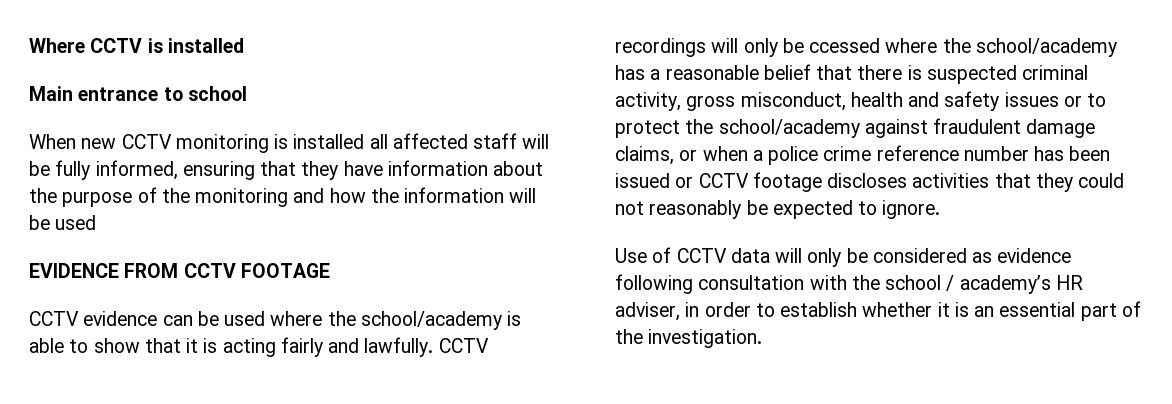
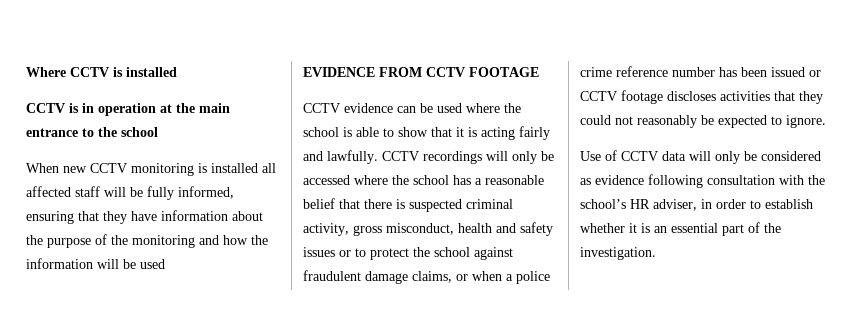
[29,86,73,101] Main -> [26,103,230,116] CCTV is in operation at the main
(183, 94) none -> [98,127,117,137] the
[360,311,502,330] school/academy -> [303,127,339,137] school
[809,38,1117,57] ccessed where the school/academy -> [303,175,449,185] accessed where the school
[718,119,860,138] school/academy -> [434,247,470,257] school
[885,275,1051,294] school / academy’s -> [580,199,626,209] school’s

